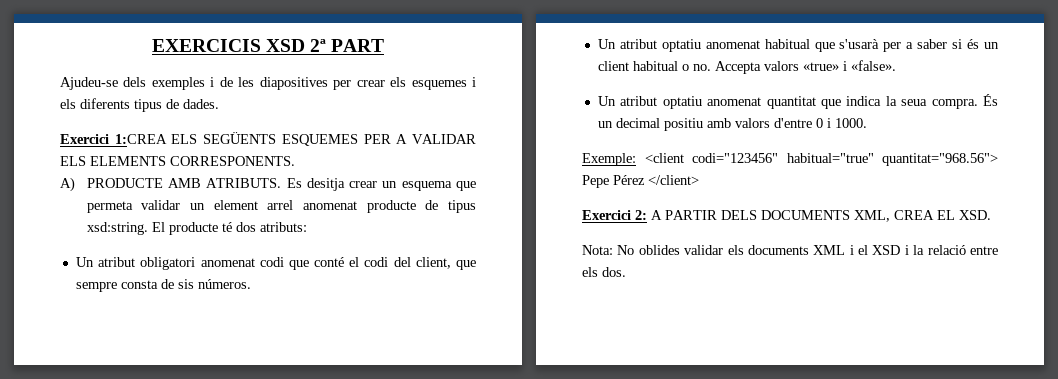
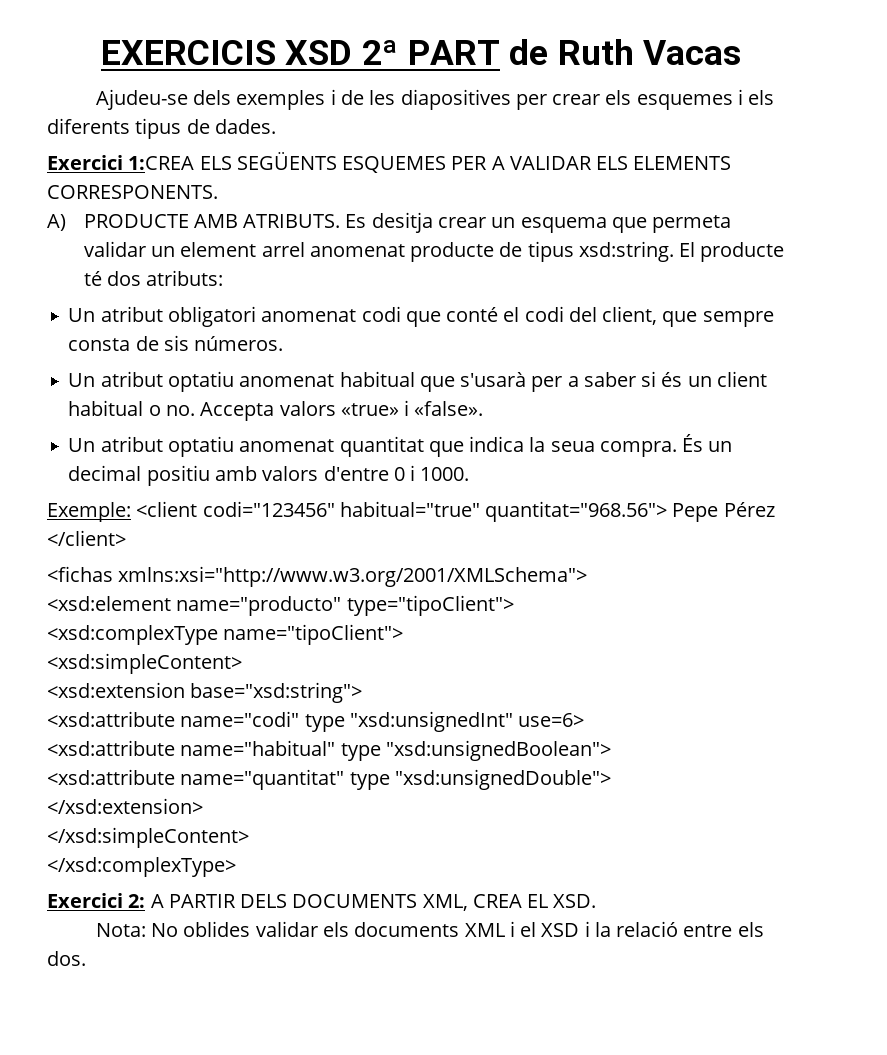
(385, 45) none -> [509,39,742,65] de Ruth Vacas
(699, 180) none -> [47,566,588,587] [47,595,514,616] [47,624,404,645] [47,653,242,674] [47,682,363,703] [47,711,585,732] [47,740,611,761] [47,769,611,790] [47,798,203,814] [47,827,249,848] [47,857,236,877] // <fichas xmlns:xsi="http://www.w3.org/2001/XMLSchema"> // <xsd:element name="producto" type="tipoClient"> // <xsd:complexType name="tipoClient"> // <xsd:simpleContent> // <xsd:extension base="xsd:string"> // <xsd:attribute name="codi" type "xsd:unsignedInt" use=6> // <xsd:attribute name="habitual" type "xsd:unsignedBoolean"> // <xsd:attribute name="quantitat" type "xsd:unsignedDouble"> // </xsd:extension> // </xsd:simpleContent> // </xsd:complexType>

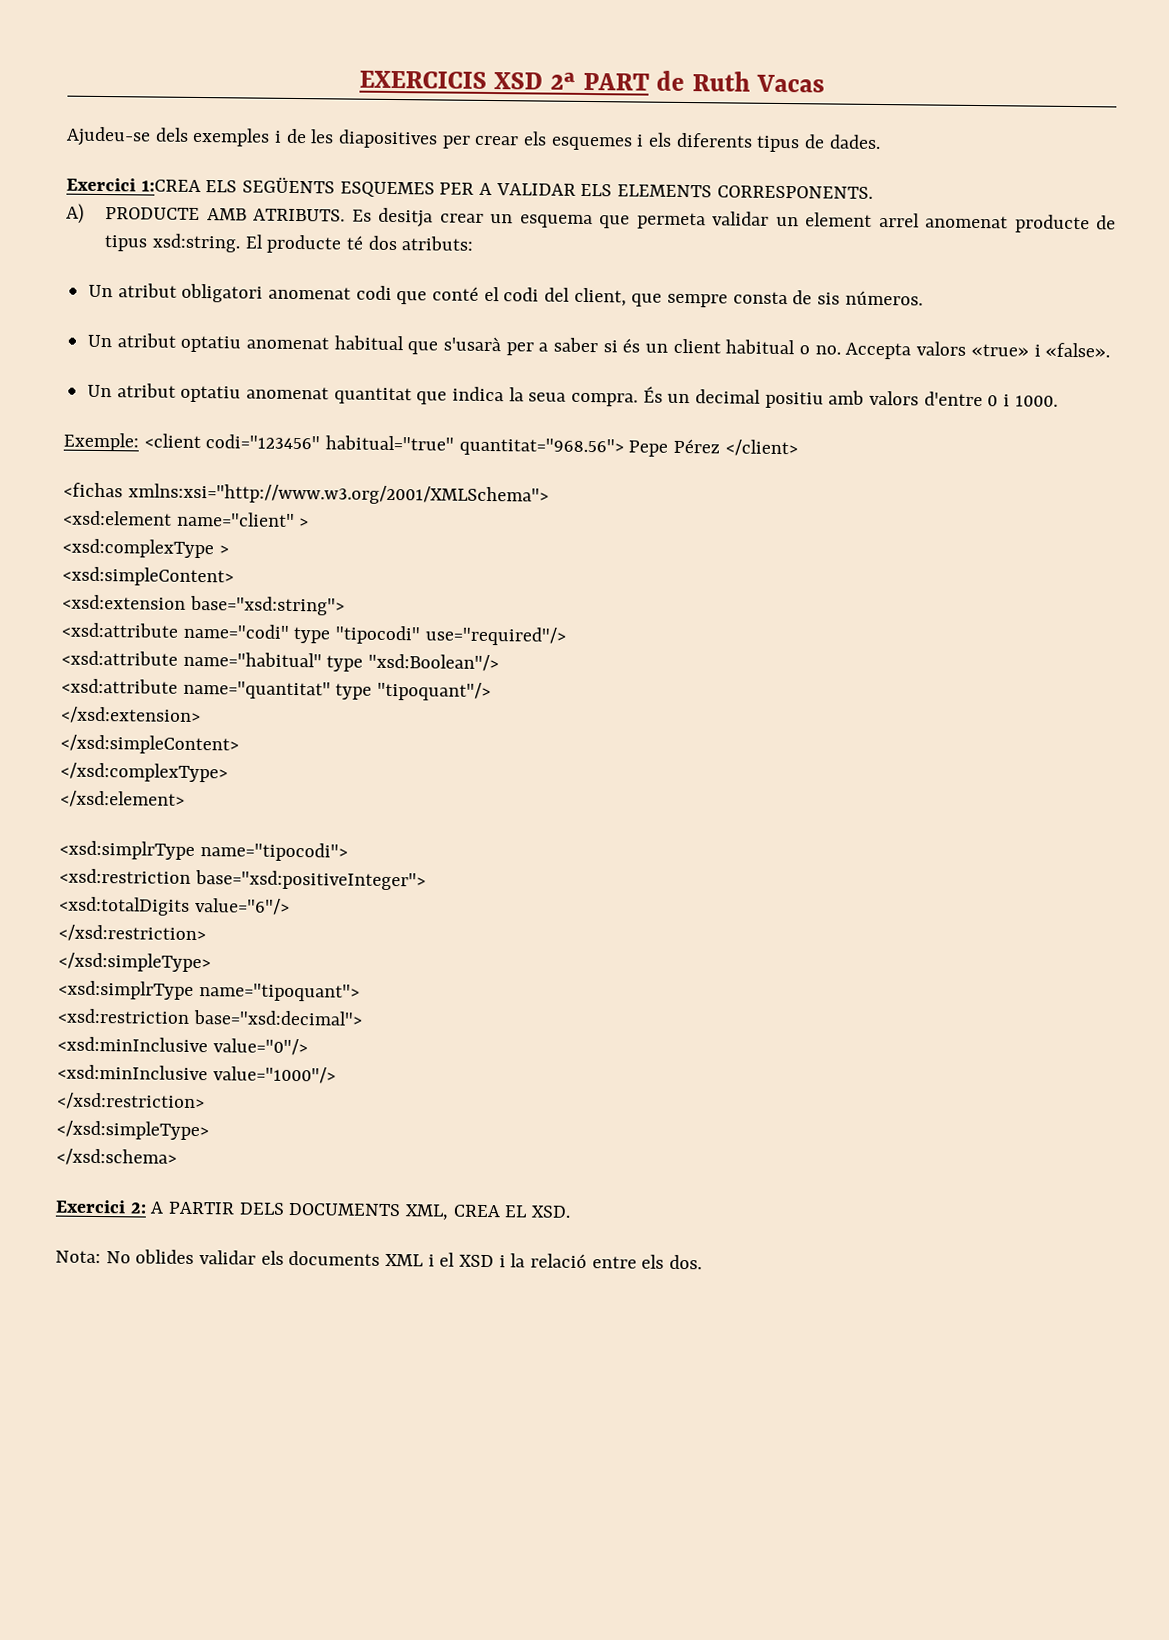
[176,595,514,616] name="producto" type="tipoClient"> -> [176,511,310,528] name="client" >
[223,624,404,645] name="tipoClient"> -> [218,545,229,555] >
[349,711,585,732] "xsd:unsignedInt" use=6> -> [335,625,566,646] "tipocodi" use="required"/>
[385,740,611,761] "xsd:unsignedBoolean"> -> [368,653,500,672] "xsd:Boolean"/>
[394,769,611,790] "xsd:unsignedDouble"> -> [377,681,492,702] "tipoquant"/>
(236, 867) none -> [60,790,185,808] [59,840,348,862] [59,868,426,891] [58,896,290,916] [58,924,206,943] [58,952,211,973] [58,980,360,1002] [57,1008,363,1026] [57,1036,308,1056] [57,1064,336,1084] [57,1092,205,1111] [56,1120,209,1141] [56,1148,177,1166] // </xsd:element> // <xsd:simplrType name="tipocodi"> // <xsd:restriction base="xsd:positiveInteger"> // <xsd:totalDigits value="6"/> // </xsd:restriction> // </xsd:simpleType> // <xsd:simplrType name="tipoquant"> // <xsd:restriction base="xsd:decimal"> // <xsd:minInclusive value="0"/> // <xsd:minInclusive value="1000"/> // </xsd:restriction> // </xsd:simpleType> // </xsd:schema>

